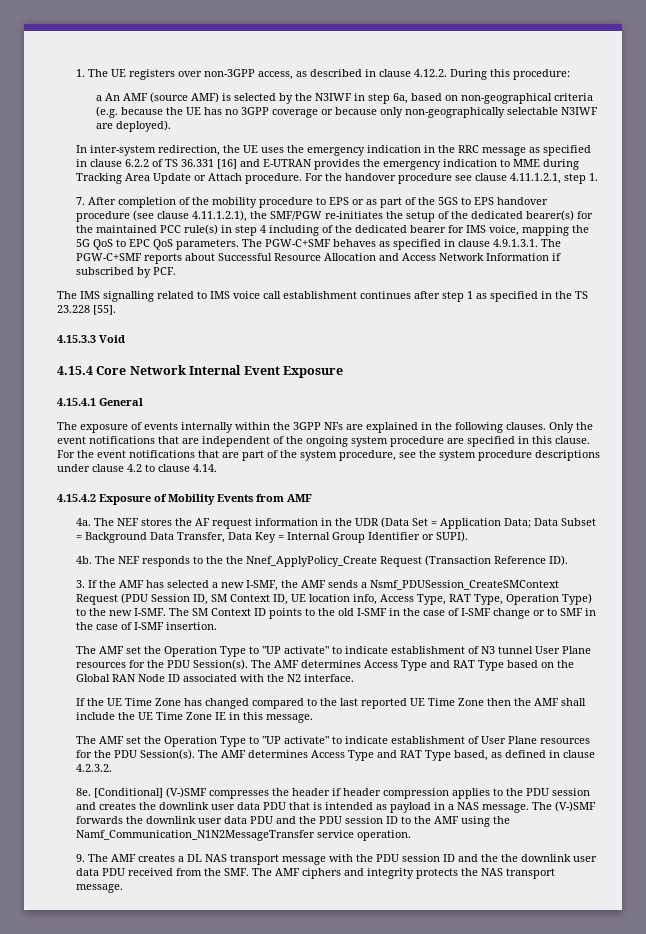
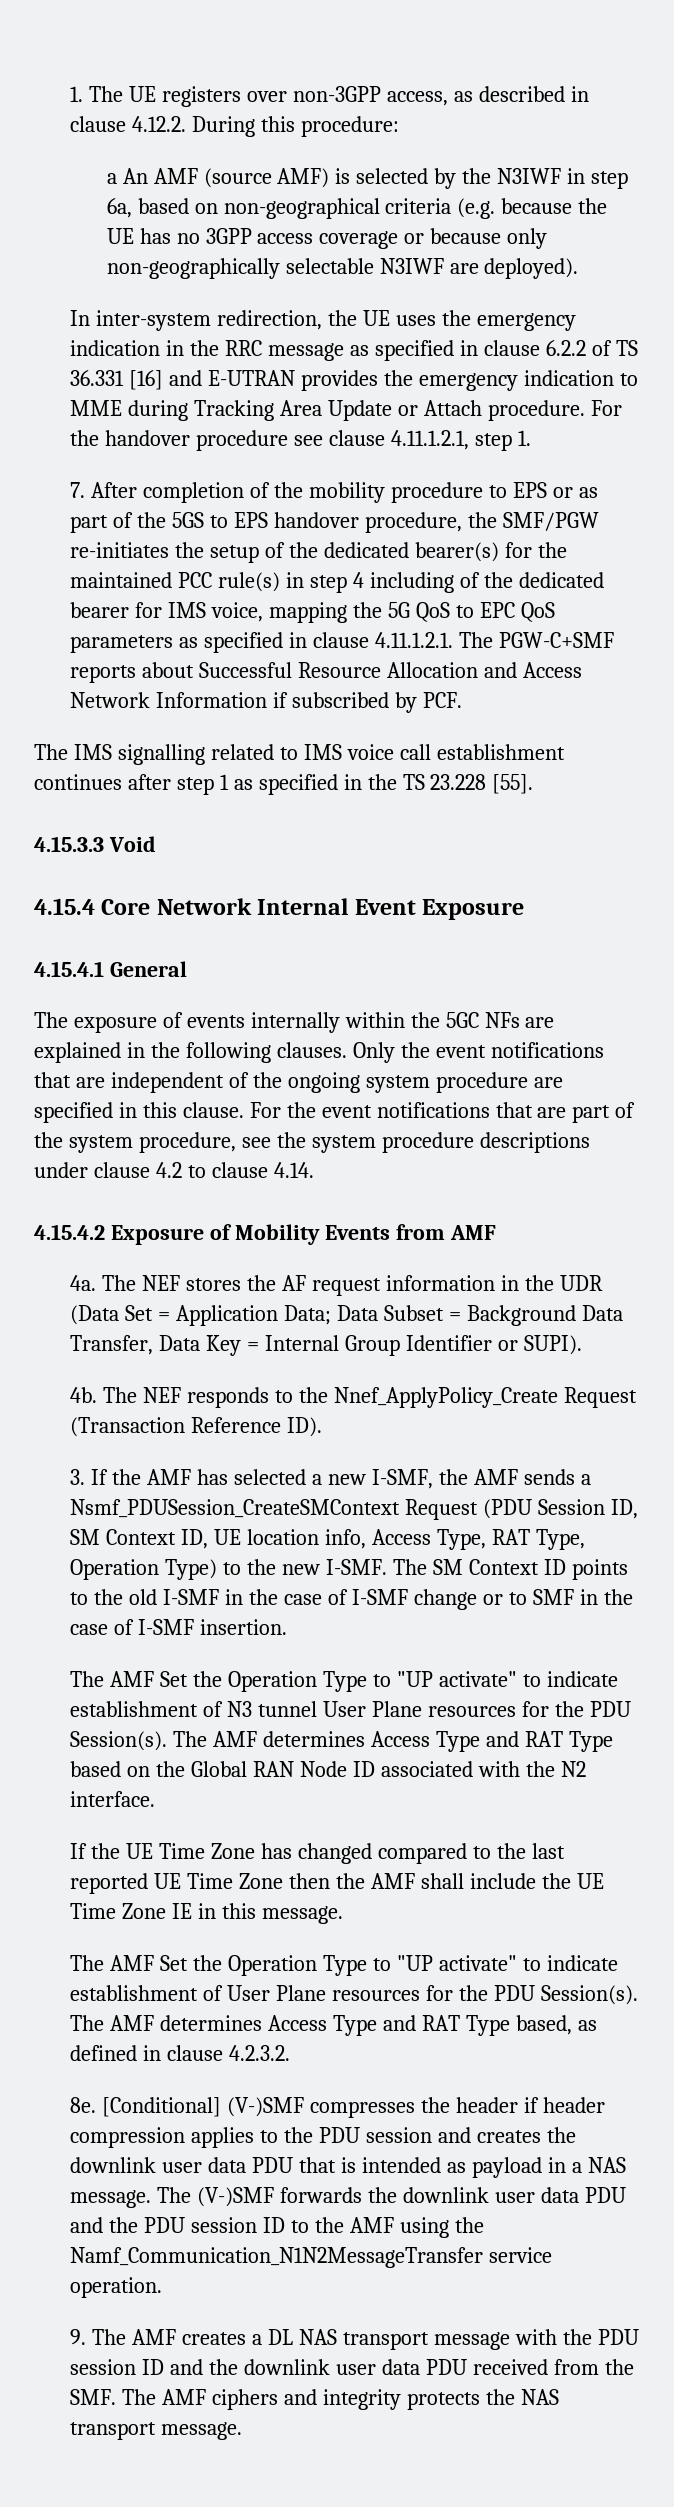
(269, 111) none -> [257,233,314,244] access
[76,210,248,222] procedure (see clause 4.11.1.2.1), -> [364,512,462,533] procedure,
[176,239,539,250] parameters. The PGW-C+SMF behaves as specified in clause 4.9.1.3.1. -> [70,632,454,653] parameters as specified in clause 4.11.1.2.1.
[293,422,321,430] 3GPP -> [445,1012,479,1028] 5GC
[226,556,244,564] the -> (329, 1395) none
[126,646,142,654] set -> [160,1671,189,1687] Set
[126,736,142,744] set -> [160,1955,189,1971] Set
[501,854,519,862] the -> (239, 2367) none

